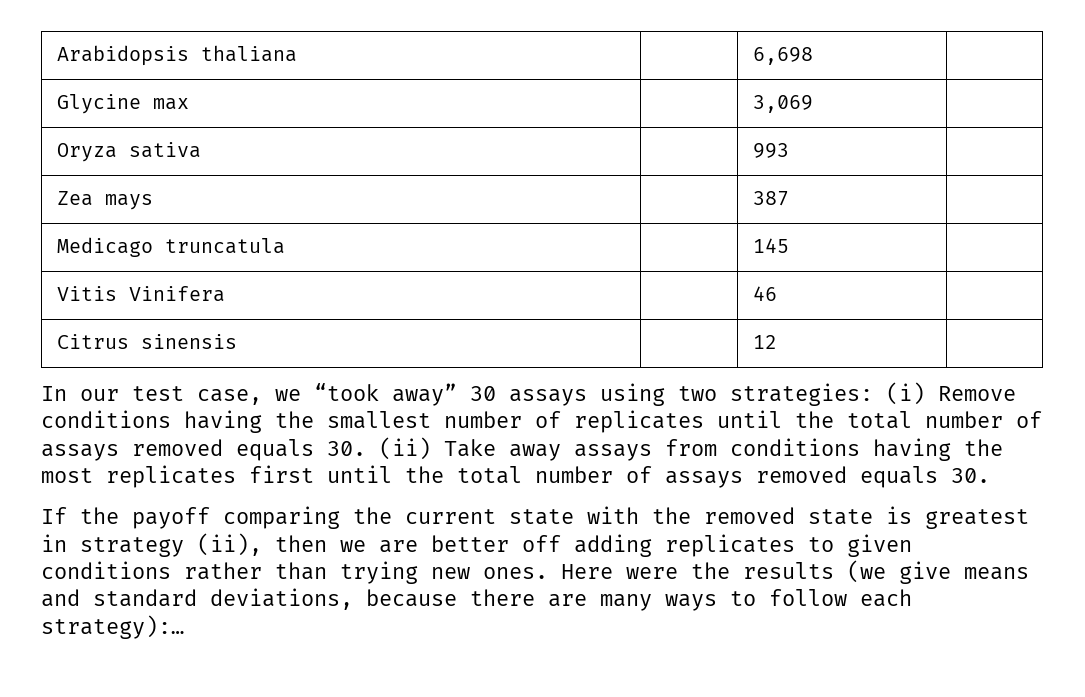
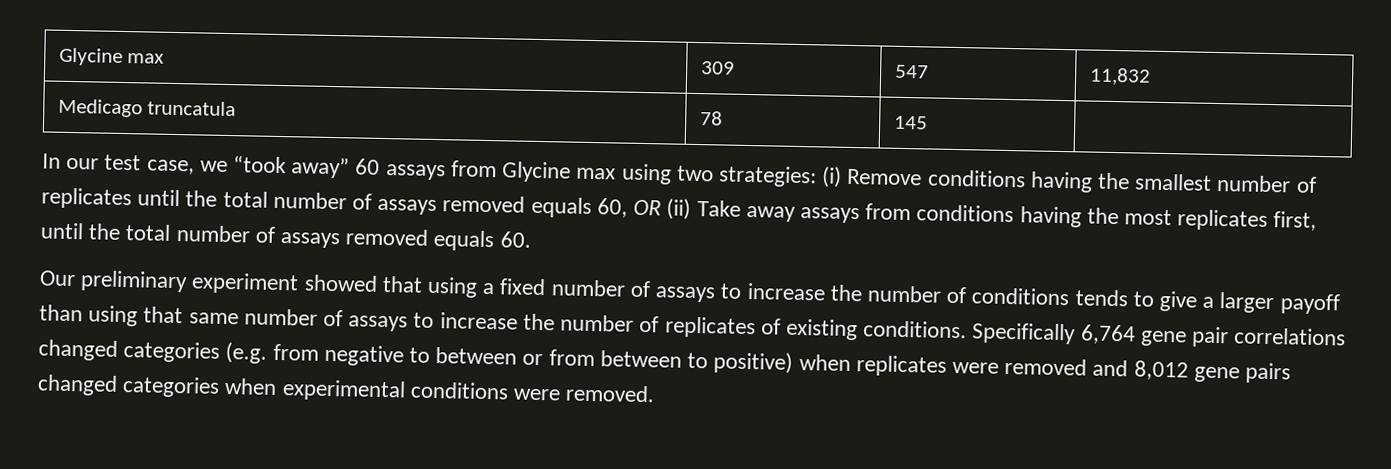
[57,45,298,66] [753,47,814,65] Arabidopsis thaliana | | 6,698 | // -> (58, 56) none
[753,95,814,113] [57,142,202,162] [753,143,790,158] [57,191,154,210] [753,191,790,206] | 3,069 | // Oryza sativa | | 993 | // Zea mays | | 387 | -> [700,61,735,75] [894,64,929,79] [1088,67,1151,86] 309 | 547 | 11,832
(286, 246) none -> [699,111,723,126] 78
[57,286,226,302] [753,286,778,301] [57,334,238,349] [753,335,778,349] // Vitis Vinifera | | 46 | // Citrus sinensis | | 12 | -> (928, 122) none
[470,386,587,406] 30 assays -> [355,158,617,183] 60 assays from Glycine max
[327,441,366,456] 30. -> [596,198,662,218] 60, OR
[249,465,990,488] [41,506,1029,529] [41,533,912,557] [41,560,1029,584] [41,588,912,611] [41,615,184,639] first until the total number of assays removed equals 30. // If the payoff comparing the current state with the removed state is greatest in strategy (ii), then we are better off adding replicates to given conditions rather than trying new ones. Here were the results (we give means and standard deviations, because there are many ways to follow each strategy):… -> [1273,211,1318,231] [40,222,532,252] [39,270,1340,315] [39,304,1347,348] [38,339,1291,384] [37,374,656,403] first, until the total number of assays removed equals 60. // Our preliminary experiment showed that using a fixed number of assays to increase the number of conditions tends to give a larger payoff than using that same number of assays to increase the number of replicates of existing conditions. Specifically 6,764 gene pair correlations changed categories (e.g. from negative to between or from between to positive) when replicates were removed and 8,012 gene pairs changed categories when experimental conditions were removed.

